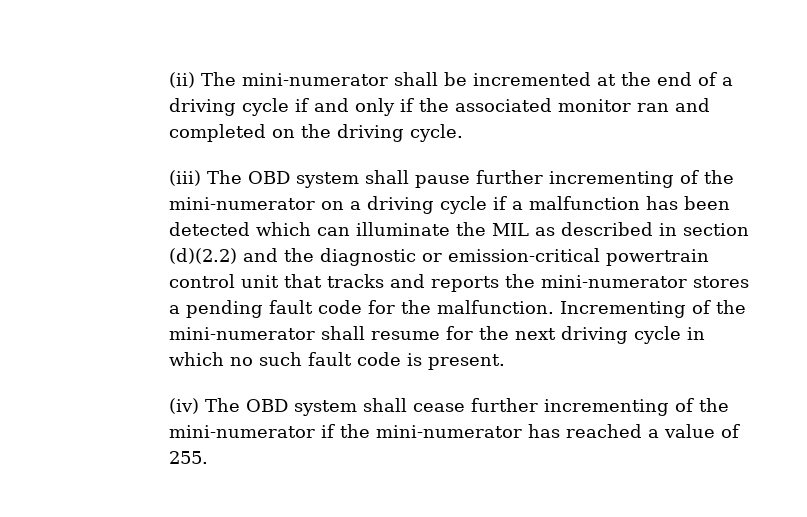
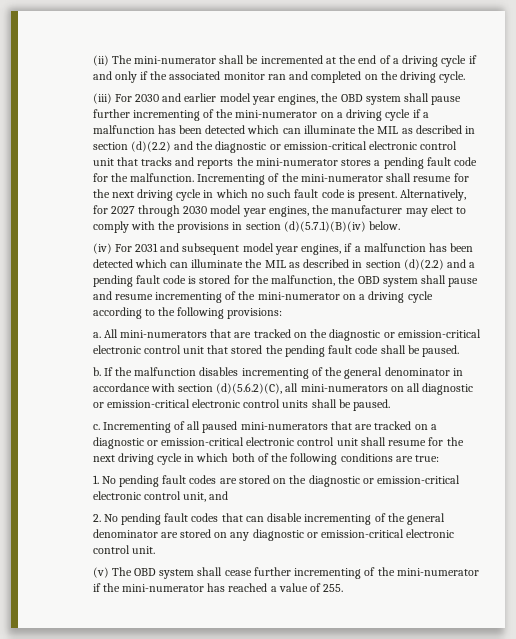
[206,170,242,184] The -> [114,93,339,105] For 2030 and earlier model year engines, the
[605,249,709,266] powertrain -> [369,141,418,150] electronic
[168,398,199,414] // (iv) -> [400,189,467,201] [92,205,467,217] [92,221,401,233] [92,243,474,255] [92,259,476,270] [92,275,479,287] [92,291,433,303] [92,307,283,319] [92,329,481,341] [92,345,460,357] [92,367,463,379] [92,383,474,395] [92,399,391,411] [92,421,437,433] [92,437,464,449] [92,453,440,465] [92,475,461,487] [92,491,229,502] [92,513,446,525] [92,529,455,541] [92,545,155,554] [92,567,109,578] Alternatively, for 2027 through 2030 model year engines, the manufacturer may elect to comply with the provisions in section (d)(5.7.1)(B)(iv) below. // (iv) For 2031 and subsequent model year engines, if a malfunction has been detected which can illuminate the MIL as described in section (d)(2.2) and a pending fault code is stored for the malfunction, the OBD system shall pause and resume incrementing of the mini-numerator on a driving cycle according to the following provisions: // a. All mini-numerators that are tracked on the diagnostic or emission-critical electronic control unit that stored the pending fault code shall be paused. // b. If the malfunction disables incrementing of the general denominator in accordance with section (d)(5.6.2)(C), all mini-numerators on all diagnostic or emission-critical electronic control units shall be paused. // c. Incrementing of all paused mini-numerators that are tracked on a diagnostic or emission-critical electronic control unit shall resume for the next driving cycle in which both of the following conditions are true: // 1. No pending fault codes are stored on the diagnostic or emission-critical electronic control unit, and // 2. No pending fault codes that can disable incrementing of the general denominator are stored on any diagnostic or emission-critical electronic control unit. // (v)

